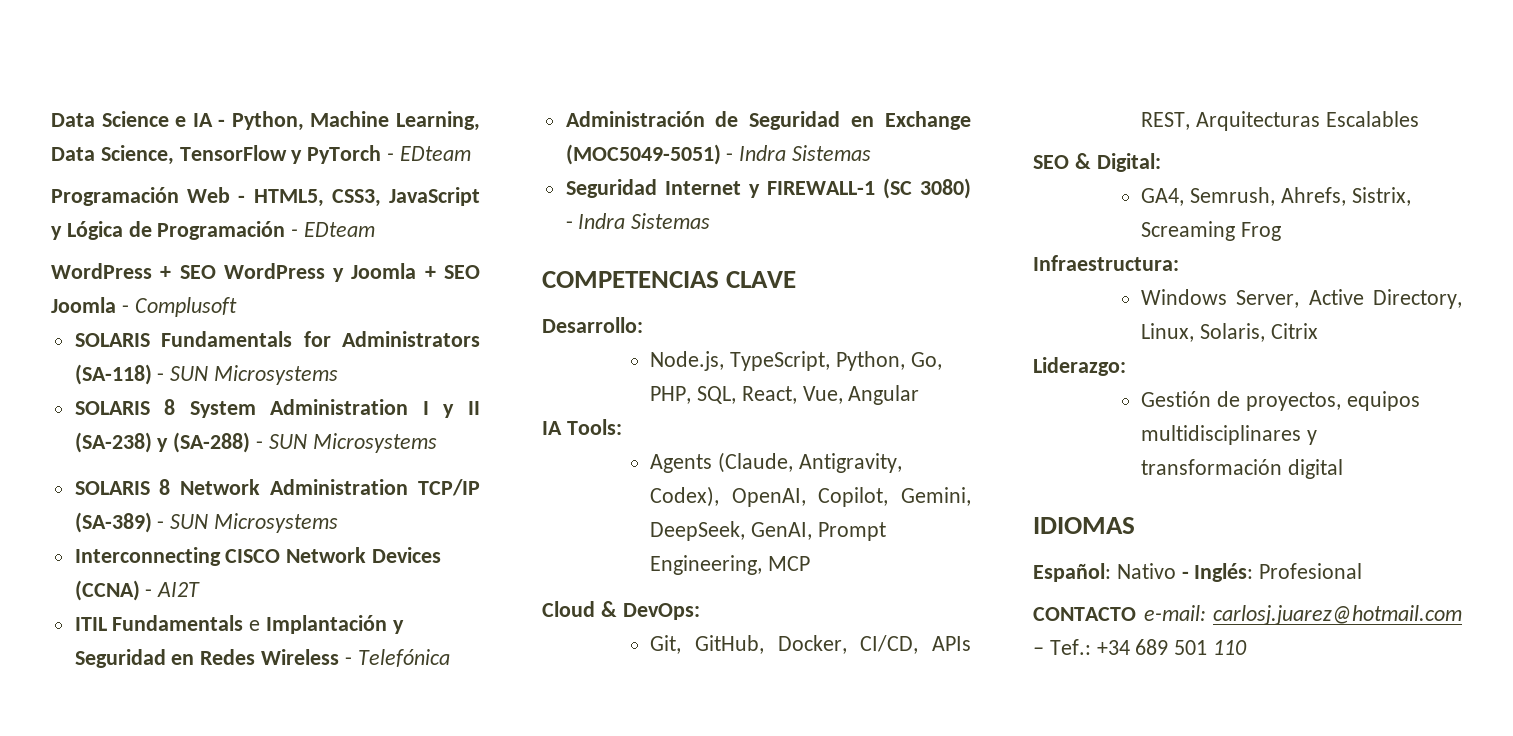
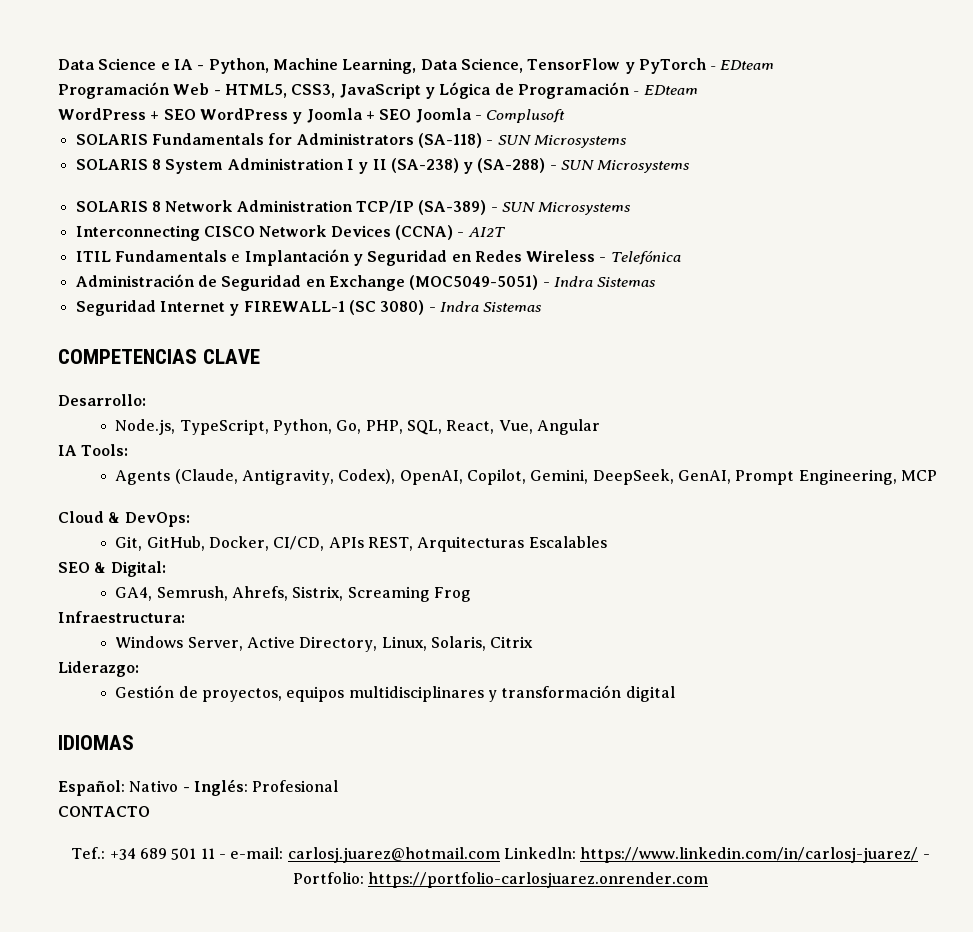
[1143,605,1462,625] [1033,647,1044,655] e-mail: carlosj.juarez@hotmail.com – -> (150, 811) //
[1213,640,1248,655] 110 -> [200,847,930,863] [292,872,709,888] 11 - e-mail: carlosj.juarez@hotmail.com Linkedln: https://www.linkedin.com/in/carlosj-juarez/ - Portfolio: https://portfolio-carlosjuarez.onrender.com

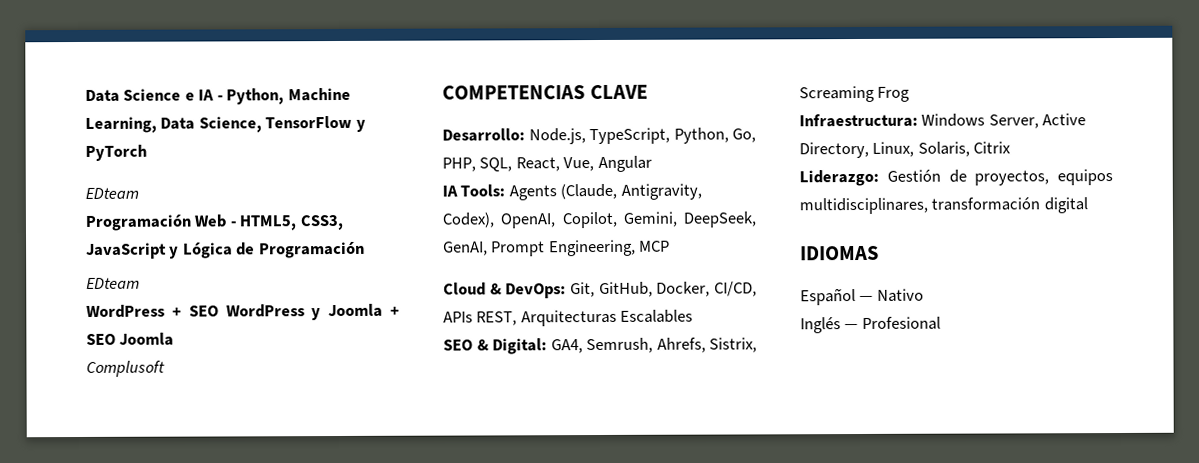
[710,66,717,70] - -> (147, 152) //
[633,91,640,95] - -> (365, 250) //
[474,115,482,120] - -> (175, 339) //
[75,133,627,148] [75,158,691,174] [75,200,632,215] [75,225,505,241] [75,249,681,266] [75,274,657,291] [75,300,543,316] // SOLARIS Fundamentals for Administrators (SA-118) - SUN Microsystems // SOLARIS 8 System Administration I y II (SA-238) y (SA-288) - SUN Microsystems // SOLARIS 8 Network Administration TCP/IP (SA-389) - SUN Microsystems // Interconnecting CISCO Network Devices (CCNA) - AI2T // ITIL Fundamentals e Implantación y Seguridad en Redes Wireless - Telefónica // Administración de Seguridad en Exchange (MOC5049-5051) - Indra Sistemas // Seguridad Internet y FIREWALL-1 (SC 3080) - Indra Sistemas -> (165, 368) none
(146, 400) // -> (525, 135) none
(129, 450) // -> (506, 190) none
(190, 519) // -> (567, 291) none
(166, 569) // -> (547, 346) none
(185, 617) // -> (918, 120) none
(139, 669) // -> (879, 178) none
[348,686,498,702] multidisciplinares y -> [799,197,928,215] multidisciplinares,
[58,780,125,796] Español: -> [800,288,874,306] Español —
[182,779,248,796] - Inglés: -> [800,317,859,334] // Inglés —
[58,806,150,817] [71,847,930,863] [292,872,709,888] // CONTACTO // Tef.: +34 689 501 11 - e-mail: carlosj.juarez@hotmail.com Linkedln: https://www.linkedin.com/in/carlosj-juarez/ - Portfolio: https://portfolio-carlosjuarez.onrender.com -> (941, 323) none

